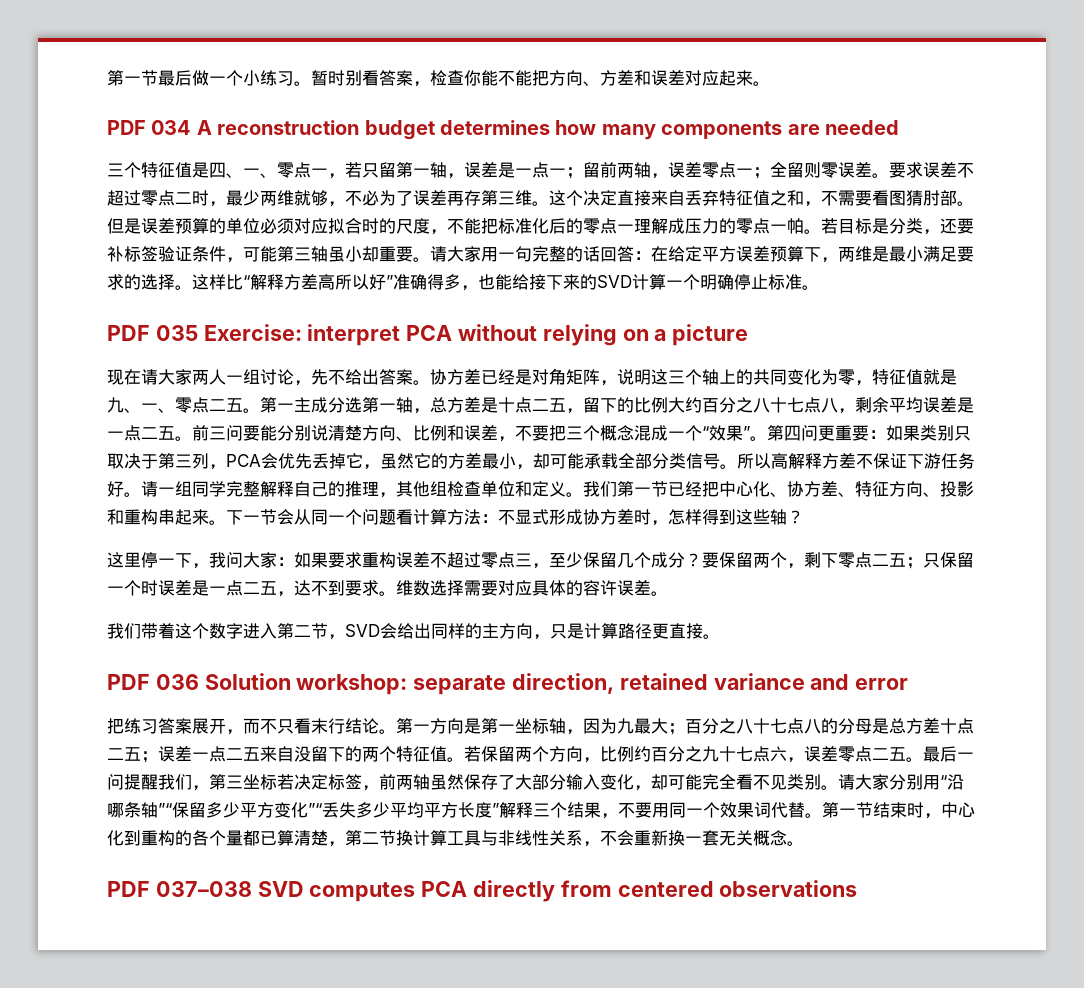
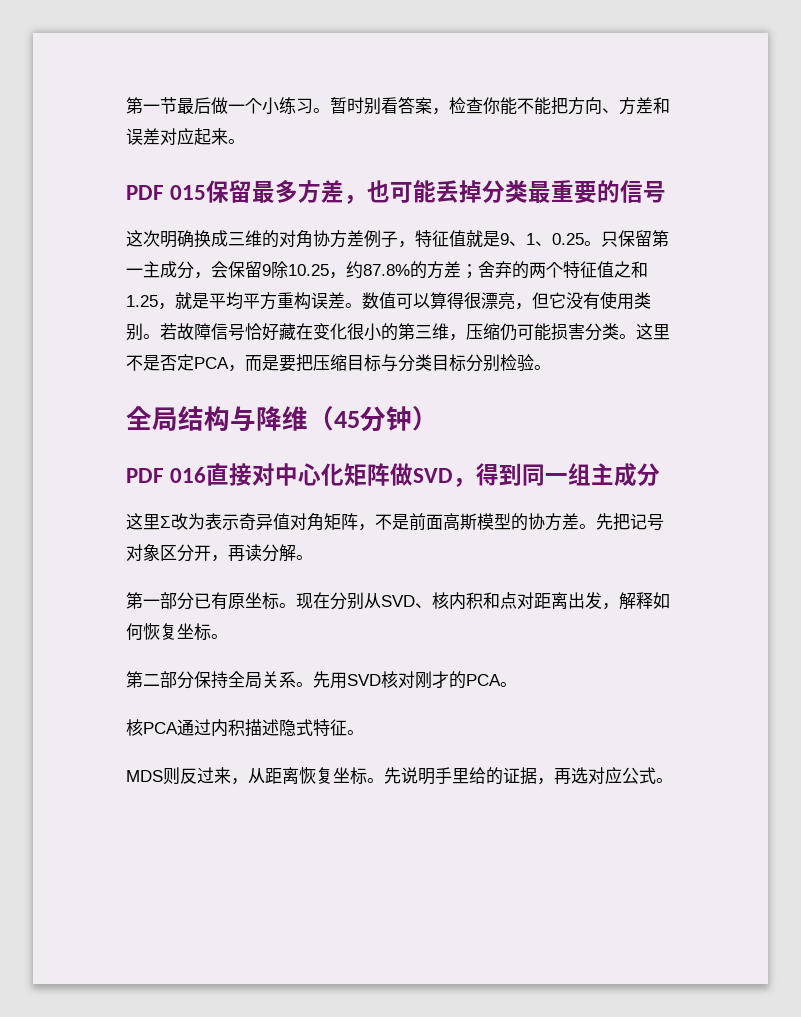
[151,120,899,140] [107,162,974,179] [107,190,974,207] [107,218,974,235] [107,246,974,263] [107,274,819,291] [107,324,749,346] [107,368,957,386] [107,397,974,414] [107,425,971,442] [107,453,975,470] [107,481,974,498] [107,509,804,526] [107,552,974,569] [107,580,668,597] [107,623,720,640] [107,673,909,695] [107,718,974,735] [107,746,974,763] [107,774,964,791] [107,802,975,819] [107,830,804,847] [107,880,858,902] 034 A reconstruction budget determines how many components are needed // 三个特征值是四、一、零点一，若只留第一轴，误差是一点一；留前两轴，误差零点一；全留则零误差。要求误差不超过零点二时，最少两维就够，不必为了误差再存第三维。这个决定直接来自丢弃特征值之和，不需要看图猜肘部。但是误差预算的单位必须对应拟合时的尺度，不能把标准化后的零点一理解成压力的零点一帕。若目标是分类，还要补标签验证条件，可能第三轴虽小却重要。请大家用一句完整的话回答：在给定平方误差预算下，两维是最小满足要求的选择。这样比“解释方差高所以好”准确得多，也能给接下来的SVD计算一个明确停止标准。 // PDF 035 Exercise: interpret PCA without relying on a picture // 现在请大家两人一组讨论，先不给出答案。协方差已经是对角矩阵，说明这三个轴上的共同变化为零，特征值就是九、一、零点二五。第一主成分选第一轴，总方差是十点二五，留下的比例大约百分之八十七点八，剩余平均误差是一点二五。前三问要能分别说清楚方向、比例和误差，不要把三个概念混成一个“效果”。第四问更重要：如果类别只取决于第三列，PCA会优先丢掉它，虽然它的方差最小，却可能承载全部分类信号。所以高解释方差不保证下游任务好。请一组同学完整解释自己的推理，其他组检查单位和定义。我们第一节已经把中心化、协方差、特征方向、投影和重构串起来。下一节会从同一个问题看计算方法：不显式形成协方差时，怎样得到这些轴？ // 这里停一下，我问大家：如果要求重构误差不超过零点三，至少保留几个成分？要保留两个，剩下零点二五；只保留一个时误差是一点二五，达不到要求。维数选择需要对应具体的容许误差。 // 我们带着这个数字进入第二节，SVD会给出同样的主方向，只是计算路径更直接。 // PDF 036 Solution workshop: separate direction, retained variance and error // 把练习答案展开，而不只看末行结论。第一方向是第一坐标轴，因为九最大；百分之八十七点八的分母是总方差十点二五；误差一点二五来自没留下的两个特征值。若保留两个方向，比例约百分之九十七点六，误差零点二五。最后一问提醒我们，第三坐标若决定标签，前两轴虽然保存了大部分输入变化，却可能完全看不见类别。请大家分别用“沿哪条轴”“保留多少平方变化”“丢失多少平均平方长度”解释三个结果，不要用同一个效果词代替。第一节结束时，中心化到重构的各个量都已算清楚，第二节换计算工具与非线性关系，不会重新换一套无关概念。 // PDF 037–038 SVD computes PCA directly from centered observations -> [170,180,667,204] [126,230,669,248] [126,261,648,279] [126,291,651,310] [126,323,670,341] [126,354,551,372] [126,406,438,432] [126,463,661,487] [126,513,664,531] [126,544,313,562] [126,592,670,610] [126,623,228,641] [126,671,517,689] [126,719,364,737] [126,767,673,785] 015保留最多方差，也可能丢掉分类最重要的信号 // 这次明确换成三维的对角协方差例子，特征值就是9、1、0.25。只保留第一主成分，会保留9除10.25，约87.8%的方差；舍弃的两个特征值之和1.25，就是平均平方重构误差。数值可以算得很漂亮，但它没有使用类别。若故障信号恰好藏在变化很小的第三维，压缩仍可能损害分类。这里不是否定PCA，而是要把压缩目标与分类目标分别检验。 // 全局结构与降维（45分钟） // PDF 016直接对中心化矩阵做SVD，得到同一组主成分 // 这里Σ改为表示奇异值对角矩阵，不是前面高斯模型的协方差。先把记号对象区分开，再读分解。 // 第一部分已有原坐标。现在分别从SVD、核内积和点对距离出发，解释如何恢复坐标。 // 第二部分保持全局关系。先用SVD核对刚才的PCA。 // 核PCA通过内积描述隐式特征。 // MDS则反过来，从距离恢复坐标。先说明手里给的证据，再选对应公式。

